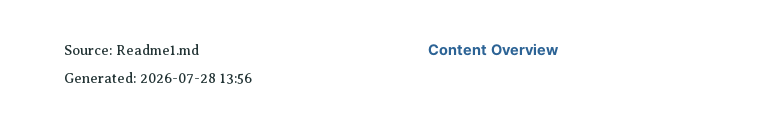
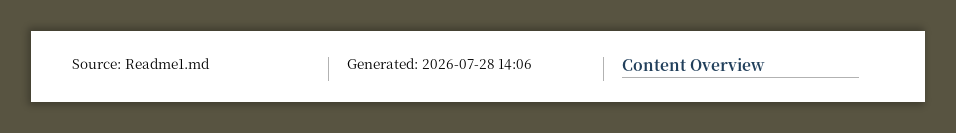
[220,73,252,84] 13:56 -> [498,59,533,70] 14:06

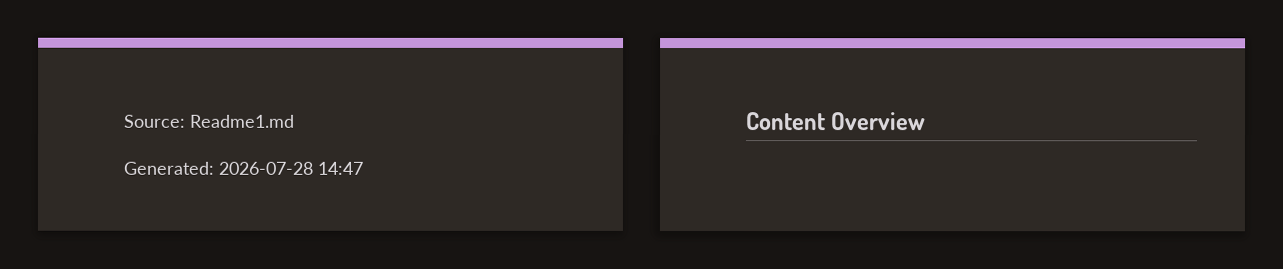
[498,59,533,70] 14:06 -> [317,161,363,175] 14:47

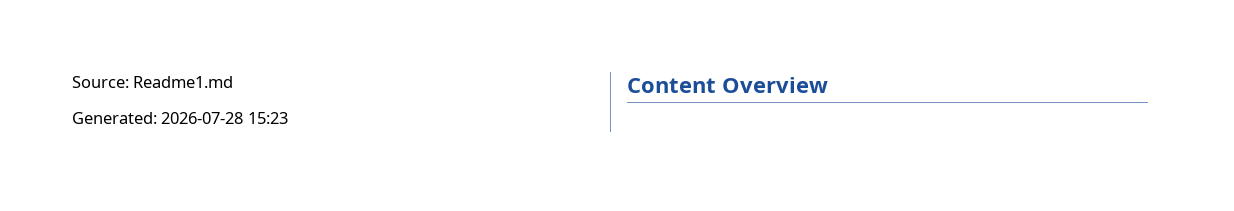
[317,161,363,175] 14:47 -> [247,112,288,124] 15:23

